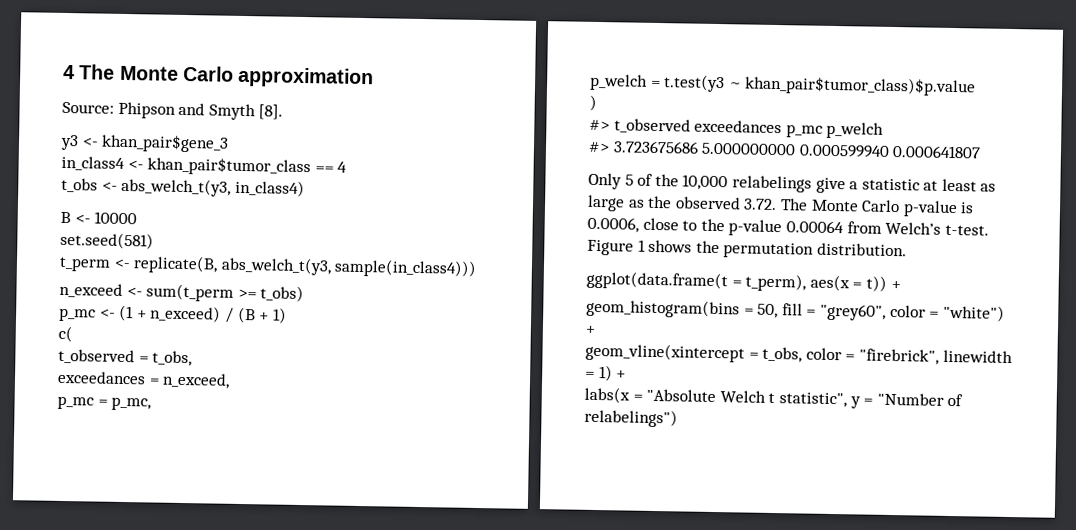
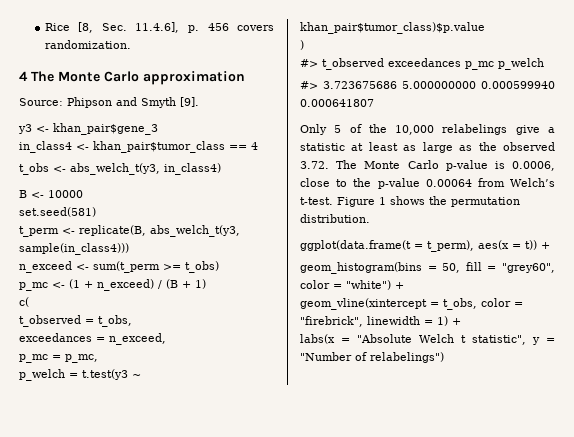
(63, 72) none -> [44,22,274,33] [44,40,131,49] Rice [8, Sec. 11.4.6], p. 456 covers randomization. //
[258,104,284,120] [8]. -> [180,97,199,107] [9].

